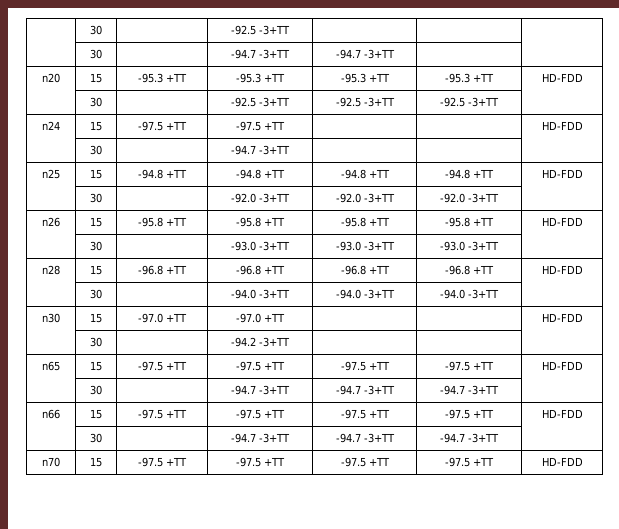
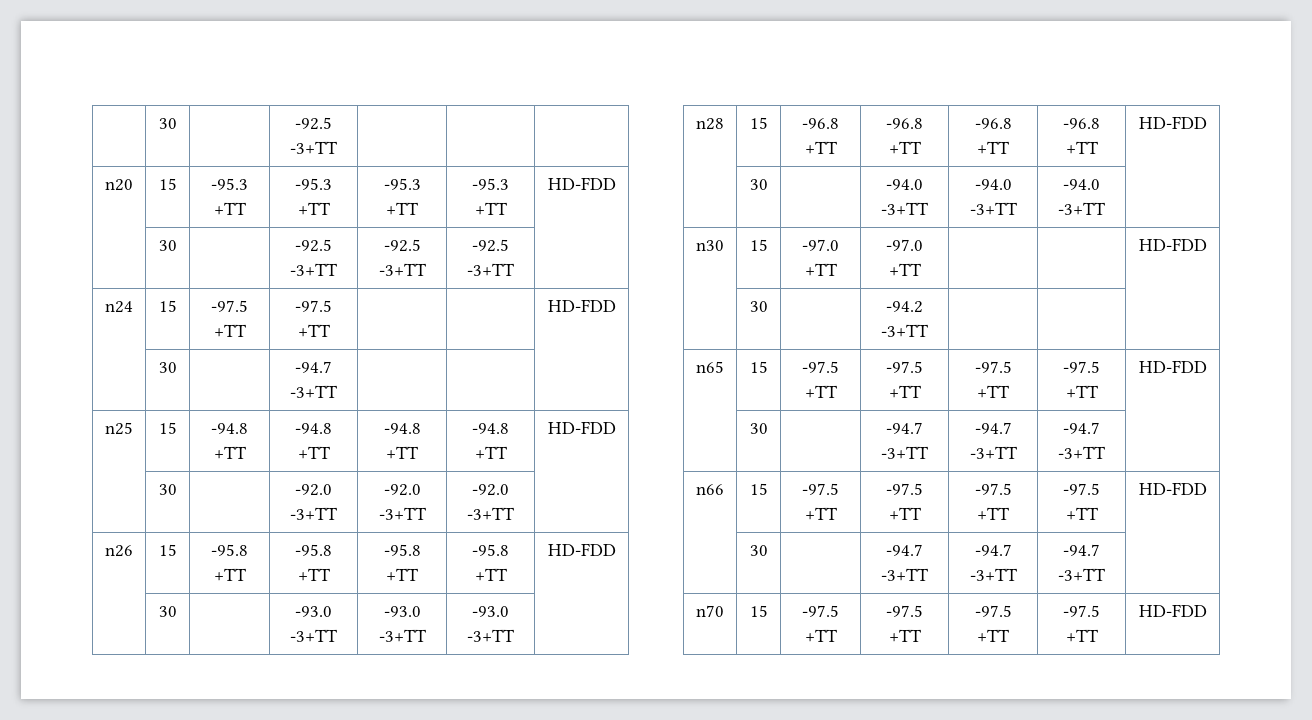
[90,49,102,59] [231,49,290,59] [335,49,395,59] // | 30 | | -94.7 -3+TT | -94.7 -3+TT | | -> (337, 147) none

